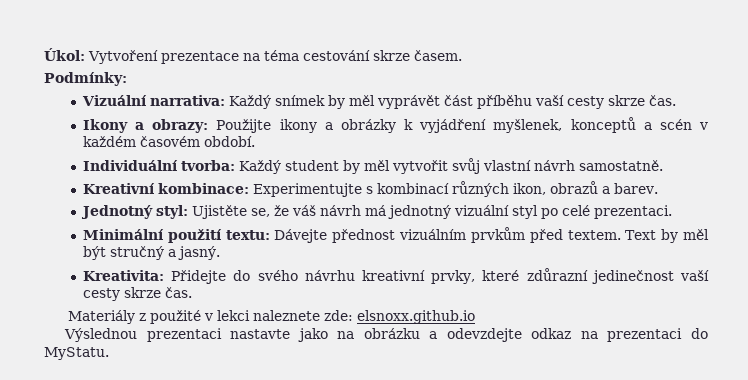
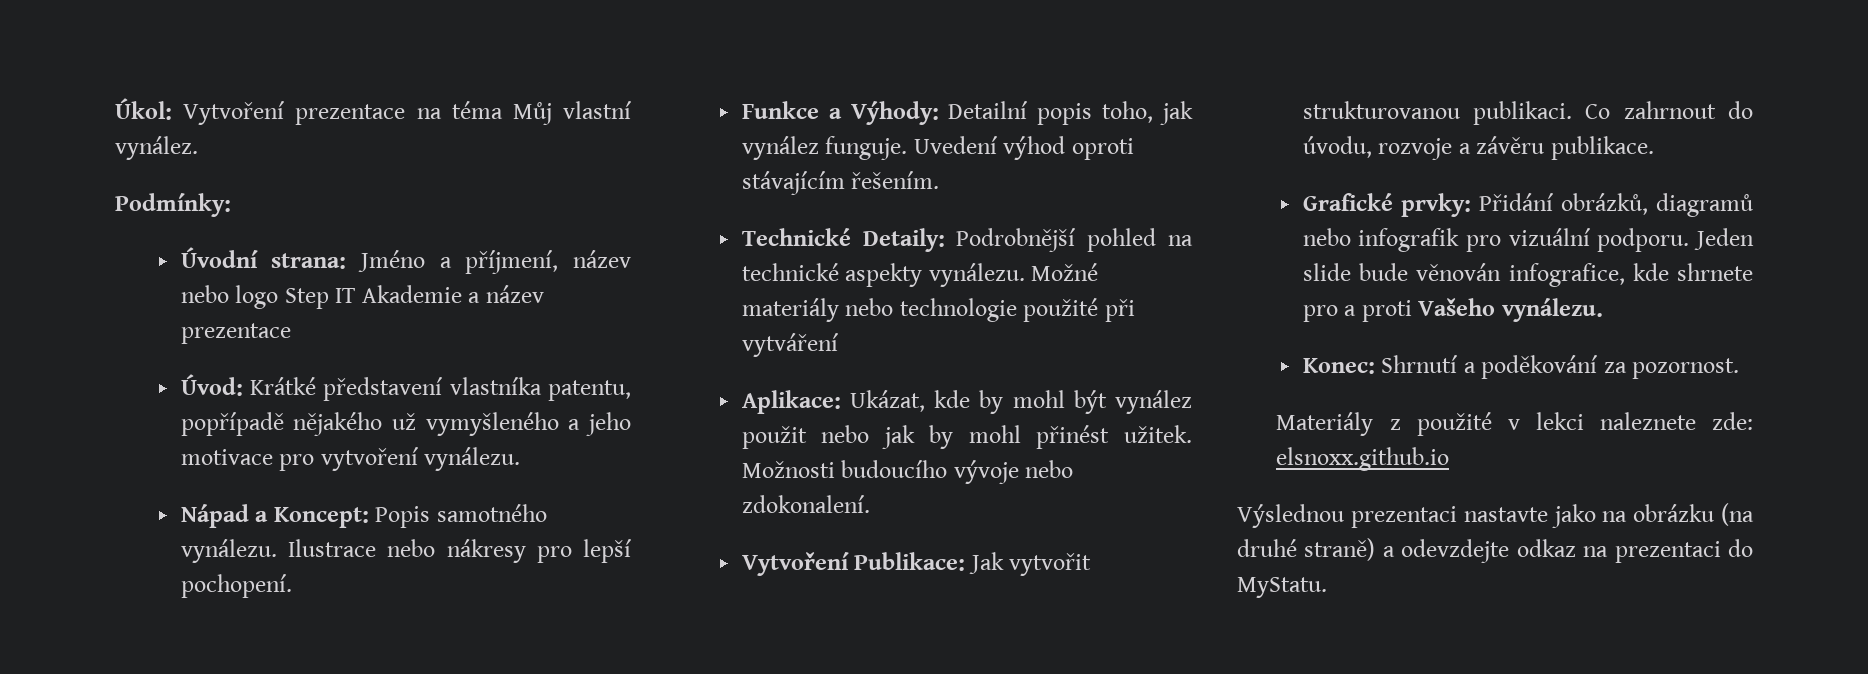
[303,50,462,61] [44,72,127,86] [81,95,676,109] [82,117,708,133] [82,136,255,147] [82,158,663,174] [82,181,658,197] [80,205,672,219] [82,227,709,243] [82,246,220,260] [82,268,710,284] [82,287,192,301] cestování skrze časem. // Podmínky: // Vizuální narrativa: Každý snímek by měl vyprávět část příběhu vaší cesty skrze čas. // Ikony a obrazy: Použijte ikony a obrázky k vyjádření myšlenek, konceptů a scén v každém časovém období. // Individuální tvorba: Každý student by měl vytvořit svůj vlastní návrh samostatně. // Kreativní kombinace: Experimentujte s kombinací různých ikon, obrazů a barev. // Jednotný styl: Ujistěte se, že váš návrh má jednotný vizuální styl po celé prezentaci. // Minimální použití textu: Dávejte přednost vizuálním prvkům před textem. Text by měl být stručný a jasný. // Kreativita: Přidejte do svého návrhu kreativní prvky, které zdůrazní jedinečnost vaší cesty skrze čas. -> [512,101,633,125] [115,136,198,160] [115,193,231,217] [180,247,631,274] [180,285,544,309] [180,323,291,344] [180,374,631,401] [180,412,631,436] [180,447,521,471] [180,504,547,528] [180,539,632,563] [180,574,292,598] [741,101,1193,125] [741,136,1134,160] [741,171,940,195] [741,228,1193,252] [741,263,1099,287] [741,298,1135,322] [741,333,839,357] [741,390,1192,414] [741,425,1192,449] [741,460,1074,484] [741,495,870,513] [741,552,1092,576] [1302,101,1753,125] [1302,136,1654,160] [1302,193,1753,217] [1302,228,1754,252] [1302,263,1753,287] [1302,298,1603,322] [1302,355,1740,379] Můj vlastní vynález. // Podmínky: // Úvodní strana: Jméno a příjmení, název nebo logo Step IT Akademie a název prezentace // Úvod: Krátké představení vlastníka patentu, popřípadě nějakého už vymyšleného a jeho motivace pro vytvoření vynálezu. // Nápad a Koncept: Popis samotného vynálezu. Ilustrace nebo nákresy pro lepší pochopení. // Funkce a Výhody: Detailní popis toho, jak vynález funguje. Uvedení výhod oproti stávajícím řešením. // Technické Detaily: Podrobnější pohled na technické aspekty vynálezu. Možné materiály nebo technologie použité při vytváření // Aplikace: Ukázat, kde by mohl být vynález použit nebo jak by mohl přinést užitek. Možnosti budoucího vývoje nebo zdokonalení. // Vytvoření Publikace: Jak vytvořit strukturovanou publikaci. Co zahrnout do úvodu, rozvoje a závěru publikace. // Grafické prvky: Přidání obrázků, diagramů nebo infografik pro vizuální podporu. Jeden slide bude věnován infografice, kde shrnete pro a proti Vašeho vynálezu. // Konec: Shrnutí a poděkování za pozornost.
(420, 333) none -> [1721,503,1754,526] [1237,538,1376,561] (na druhé straně)

